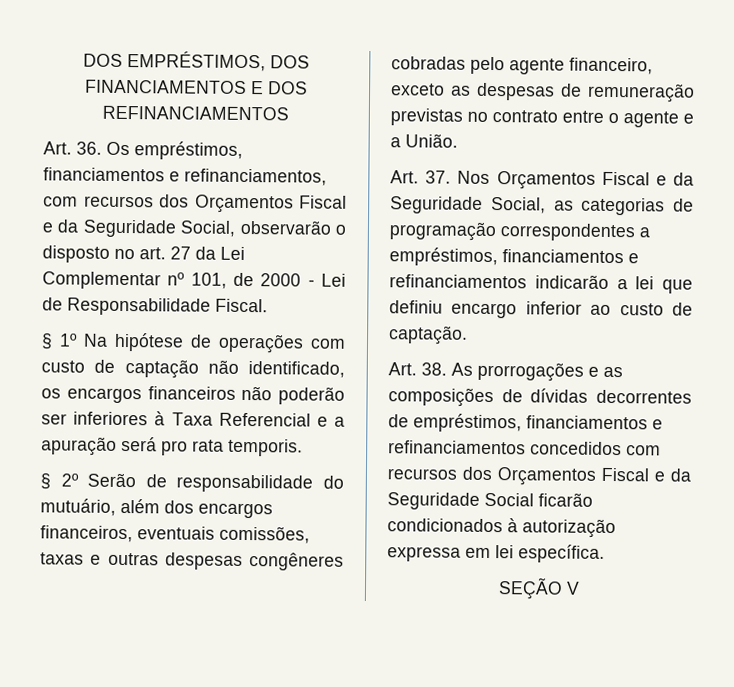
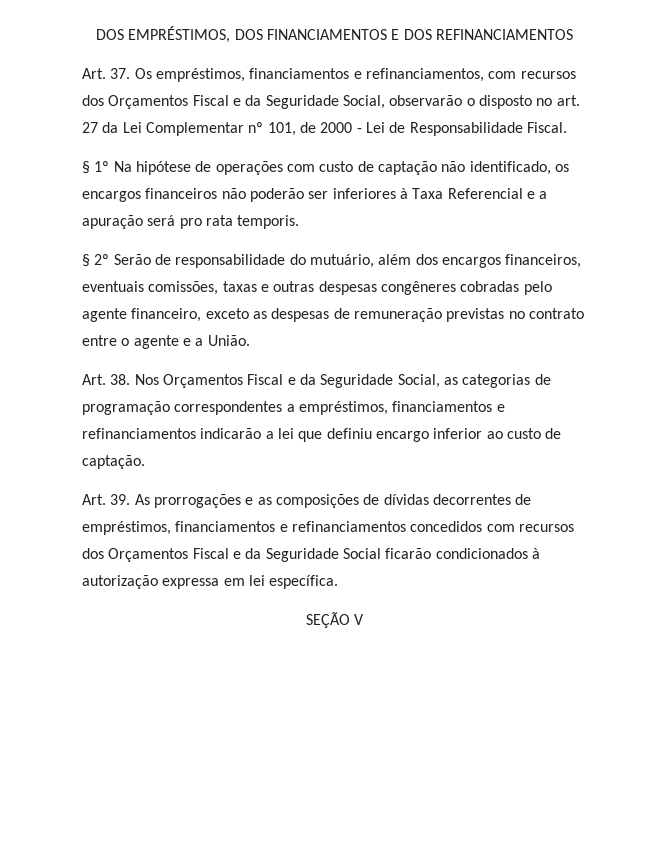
[76,141,102,155] 36. -> [110,68,131,79] 37.
[425,170,452,184] 37. -> [110,374,131,385] 38.
[421,362,447,376] 38. -> [110,494,131,505] 39.

